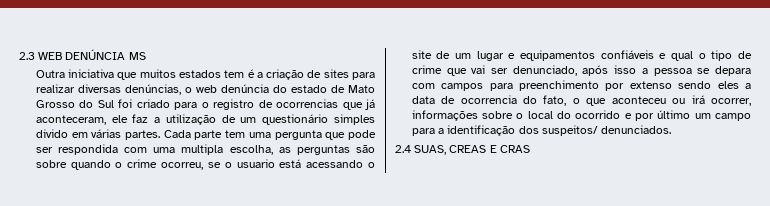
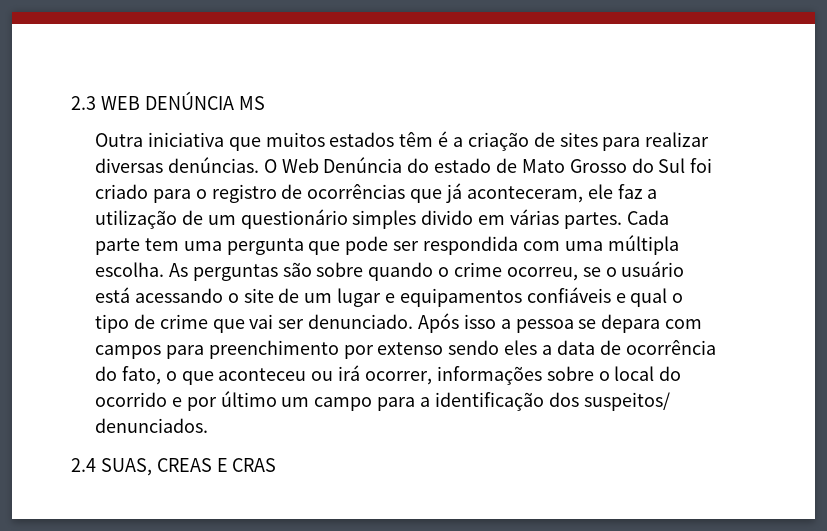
[224,70,245,78] tem -> [399,132,434,147] têm
[124,84,269,95] denúncias, o web denúncia -> [167,157,403,173] denúncias. O Web Denúncia
[276,99,339,108] ocorrencias -> [307,184,406,199] ocorrências
[181,144,291,155] multipla escolha, as -> [607,235,679,255] [94,262,188,277] múltipla escolha. As
[236,159,275,168] usuario -> [621,261,685,277] usuário
[512,65,609,76] denunciado, após -> [308,313,459,333] denunciado. Após
[460,95,517,104] ocorrencia -> [625,340,716,355] ocorrência

